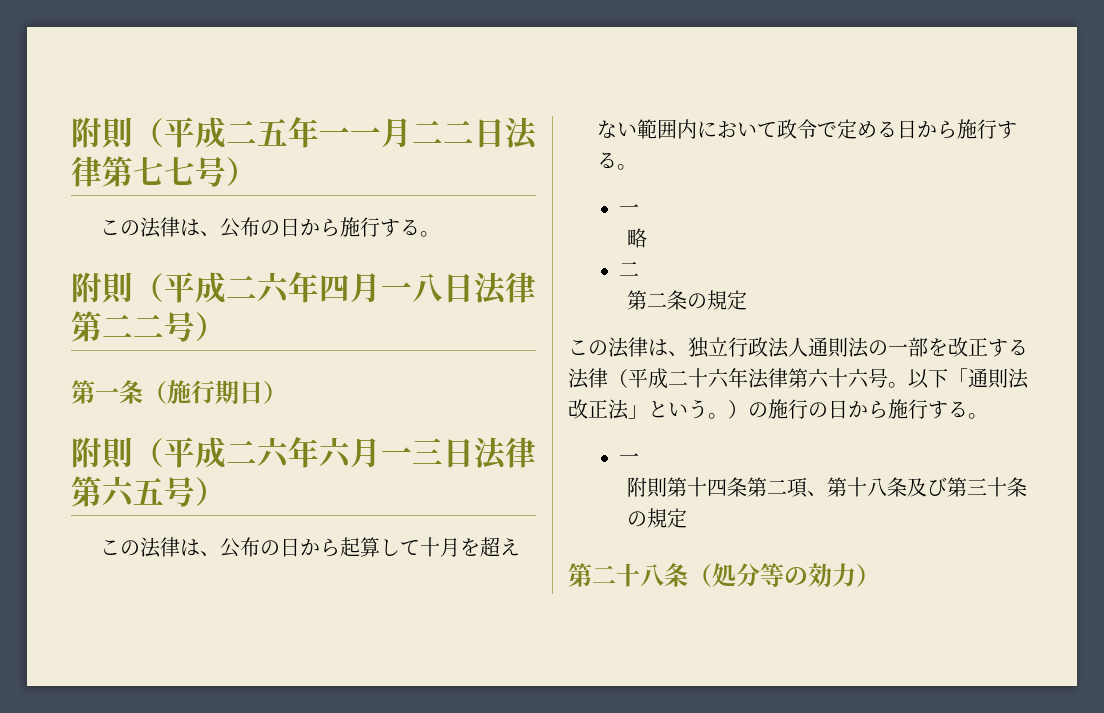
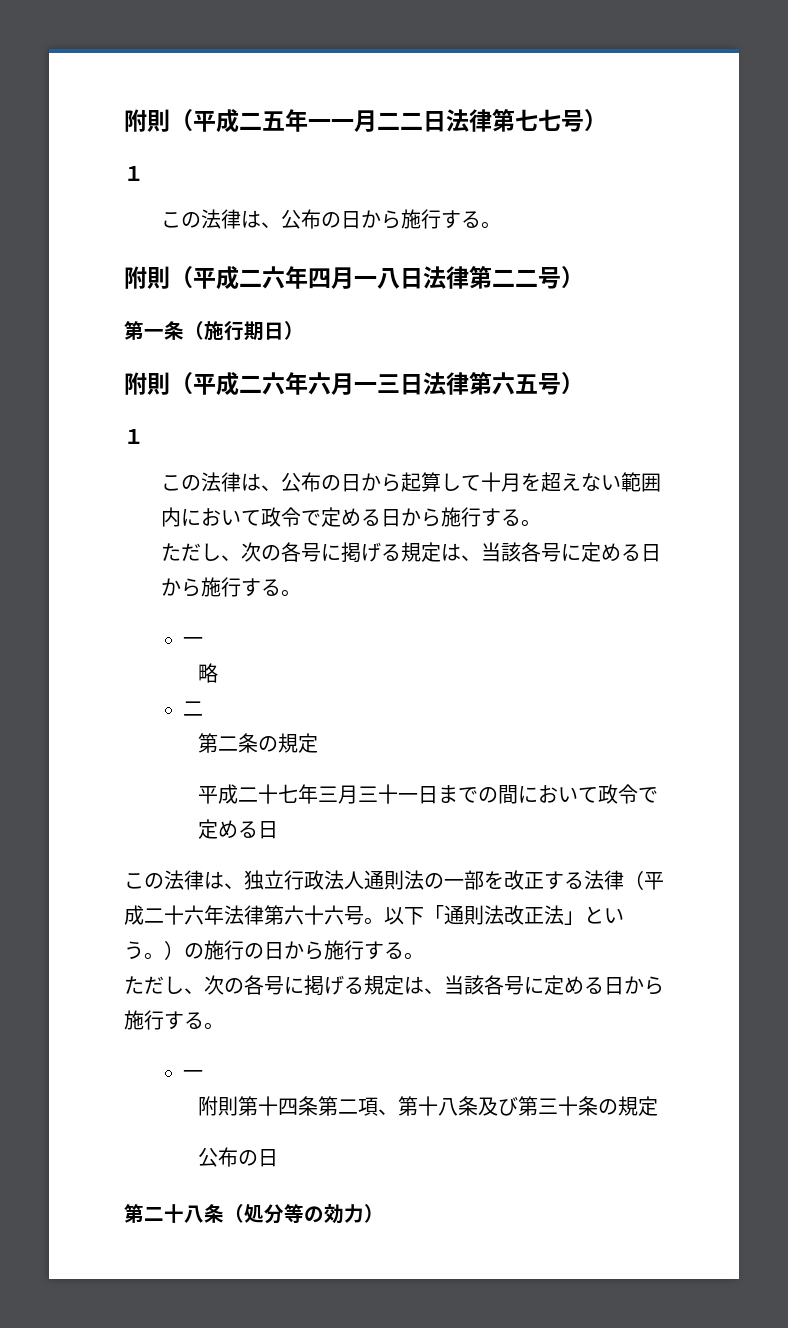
(257, 171) none -> [124,166,144,181] // １
(226, 491) none -> [124,429,144,444] // １
(638, 167) none -> [160,542,661,563] [160,577,301,597] // ただし、次の各号に掲げる規定は、当該各号に定める日から施行する。
(747, 300) none -> [197,784,658,804] [197,819,278,839] // 平成二十七年三月三十一日までの間において政令で定める日
(988, 416) none -> [124,975,664,996] [124,1010,224,1030] // ただし、次の各号に掲げる規定は、当該各号に定める日から施行する。
(687, 518) none -> [197,1147,278,1167] // 公布の日

